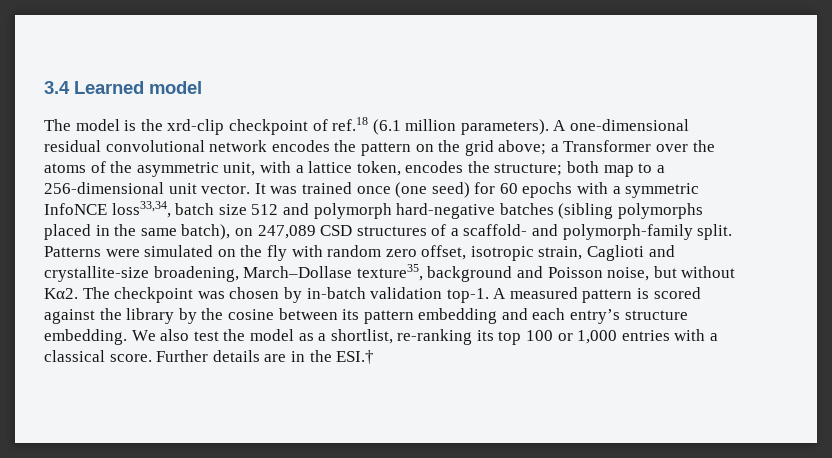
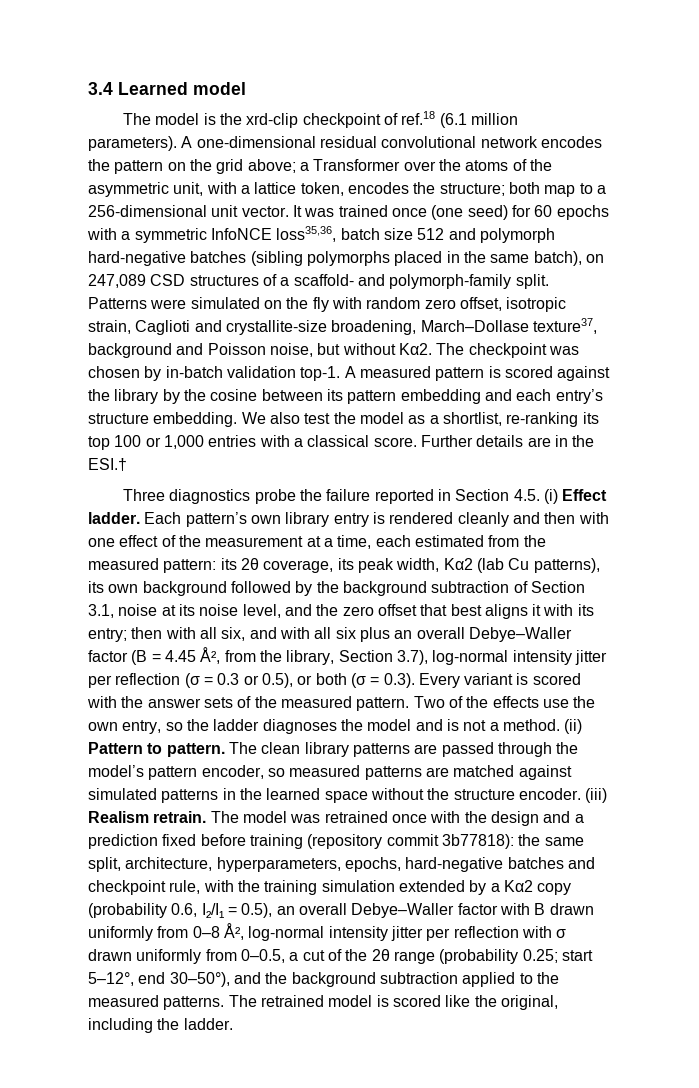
[111,201,171,218] loss33,34, -> [276,226,337,242] loss35,36,
[356,264,423,281] texture35, -> [532,318,597,334] texture37,
(375, 357) none -> [122,489,608,504] [88,512,609,527] [88,535,546,549] [88,558,600,573] [88,581,585,596] [88,604,594,619] [88,627,572,642] [88,647,607,665] [88,673,581,688] [87,696,596,711] [88,719,583,734] [88,742,579,757] [88,765,572,780] [88,788,608,803] [88,811,584,826] [88,834,584,849] [88,857,595,872] [88,880,572,895] [88,903,594,918] [88,923,567,941] [88,949,593,964] [88,972,559,987] [88,995,558,1010] [88,1018,233,1033] // Three diagnostics probe the failure reported in Section 4.5. (i) Effect ladder. Each pattern’s own library entry is rendered cleanly and then with one effect of the measurement at a time, each estimated from the measured pattern: its 2θ coverage, its peak width, Kα2 (lab Cu patterns), its own background followed by the background subtraction of Section 3.1, noise at its noise level, and the zero offset that best aligns it with its entry; then with all six, and with all six plus an overall Debye–Waller factor (B = 4.45 Å², from the library, Section 3.7), log-normal intensity jitter per reflection (σ = 0.3 or 0.5), or both (σ = 0.3). Every variant is scored with the answer sets of the measured pattern. Two of the effects use the own entry, so the ladder diagnoses the model and is not a method. (ii) Pattern to pattern. The clean library patterns are passed through the model’s pattern encoder, so measured patterns are matched against simulated patterns in the learned space without the structure encoder. (iii) Realism retrain. The model was retrained once with the design and a prediction fixed before training (repository commit 3b77818): the same split, architecture, hyperparameters, epochs, hard-negative batches and checkpoint rule, with the training simulation extended by a Kα2 copy (probability 0.6, I₂/I₁ = 0.5), an overall Debye–Waller factor with B drawn uniformly from 0–8 Å², log-normal intensity jitter per reflection with σ drawn uniformly from 0–0.5, a cut of the 2θ range (probability 0.25; start 5–12°, end 30–50°), and the background subtraction applied to the measured patterns. The retrained model is scored like the original, including the ladder.

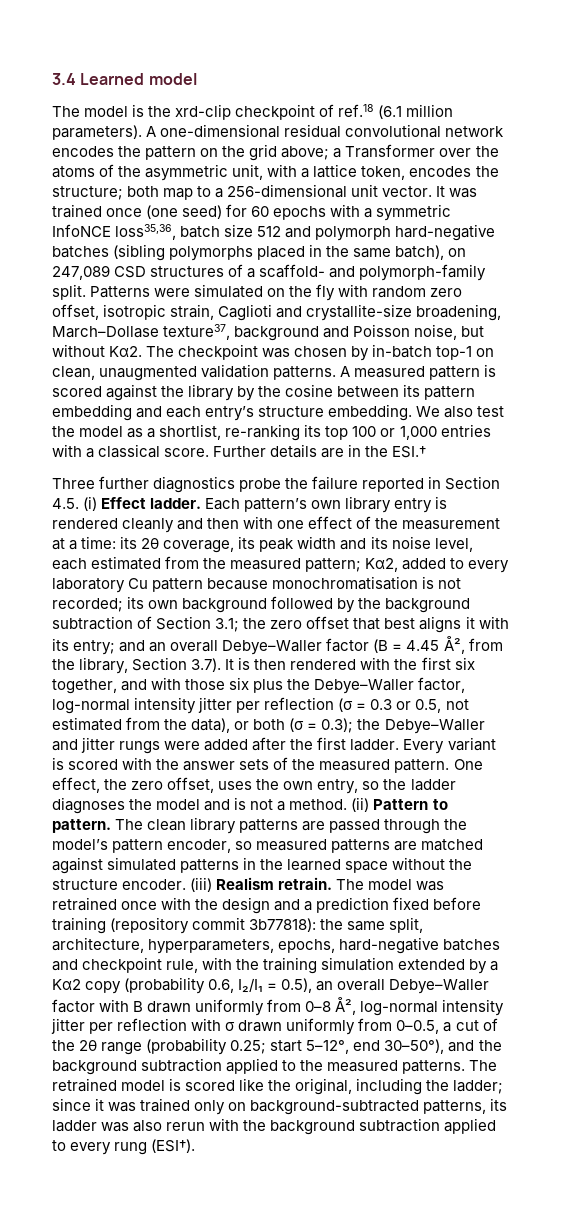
[226,366,341,381] validation top-1. -> [436,346,495,360] [52,364,337,381] top-1 on clean, unaugmented validation patterns.
(165, 495) none -> [99,476,150,489] further
[337,535,372,549] time, -> [81,536,473,553] time: its 2θ coverage, its peak width and its noise level,
[163,558,600,573] pattern: its 2θ coverage, its peak width, Kα2 (lab Cu patterns), -> [305,558,510,573] [52,576,462,593] [52,598,123,612] pattern; Kα2, added to every laboratory Cu pattern because monochromatisation is not recorded;
[88,604,312,618] 3.1, noise at its noise level, and -> [215,618,240,632] 3.1;
[131,627,390,642] then with all six, and with all six plus -> [119,640,146,652] and
[396,650,428,665] 3.7), -> [191,657,475,672] [52,677,466,694] 3.7). It is then rendered with the first six together, and with those six plus the Debye–Waller factor,
[261,673,415,688] 0.5), or both (σ = 0.3). -> [415,699,469,713] [52,717,485,734] [52,737,400,754] 0.5, not estimated from the data), or both (σ = 0.3); the Debye–Waller and jitter rungs were added after the first ladder.
[413,696,569,708] Two of the effects use -> [453,759,483,770] [52,777,253,793] One effect, the zero offset, uses
[183,1018,233,1030] ladder. -> [453,1080,504,1094] [52,1098,508,1115] [52,1118,497,1135] [52,1139,196,1155] ladder; since it was trained only on background-subtracted patterns, its ladder was also rerun with the background subtraction applied to every rung (ESI†).

